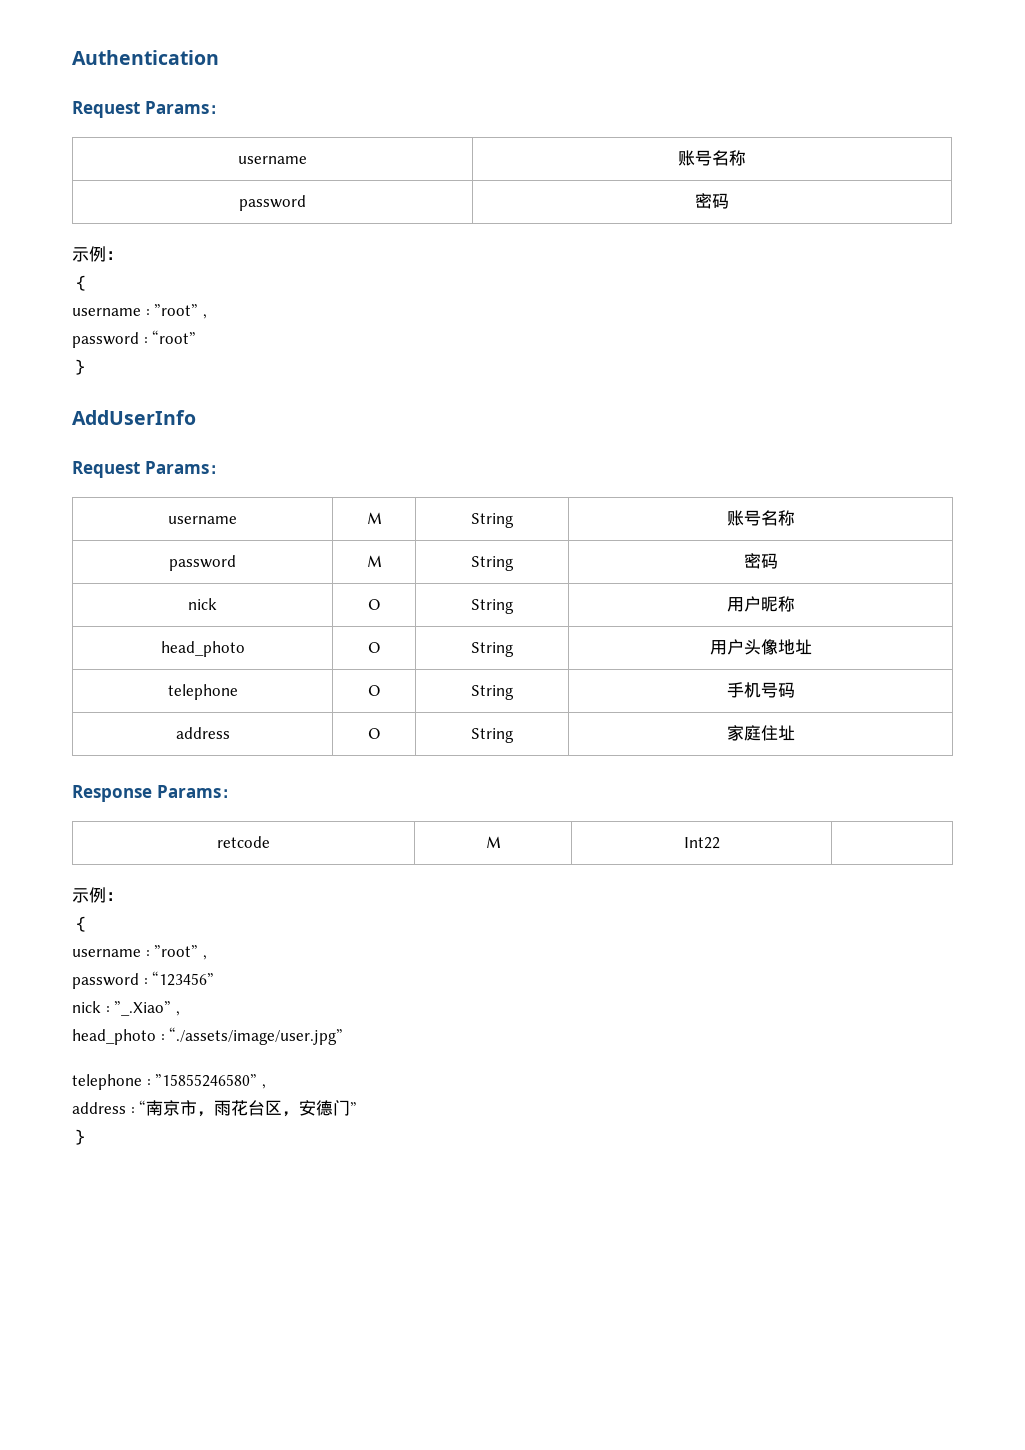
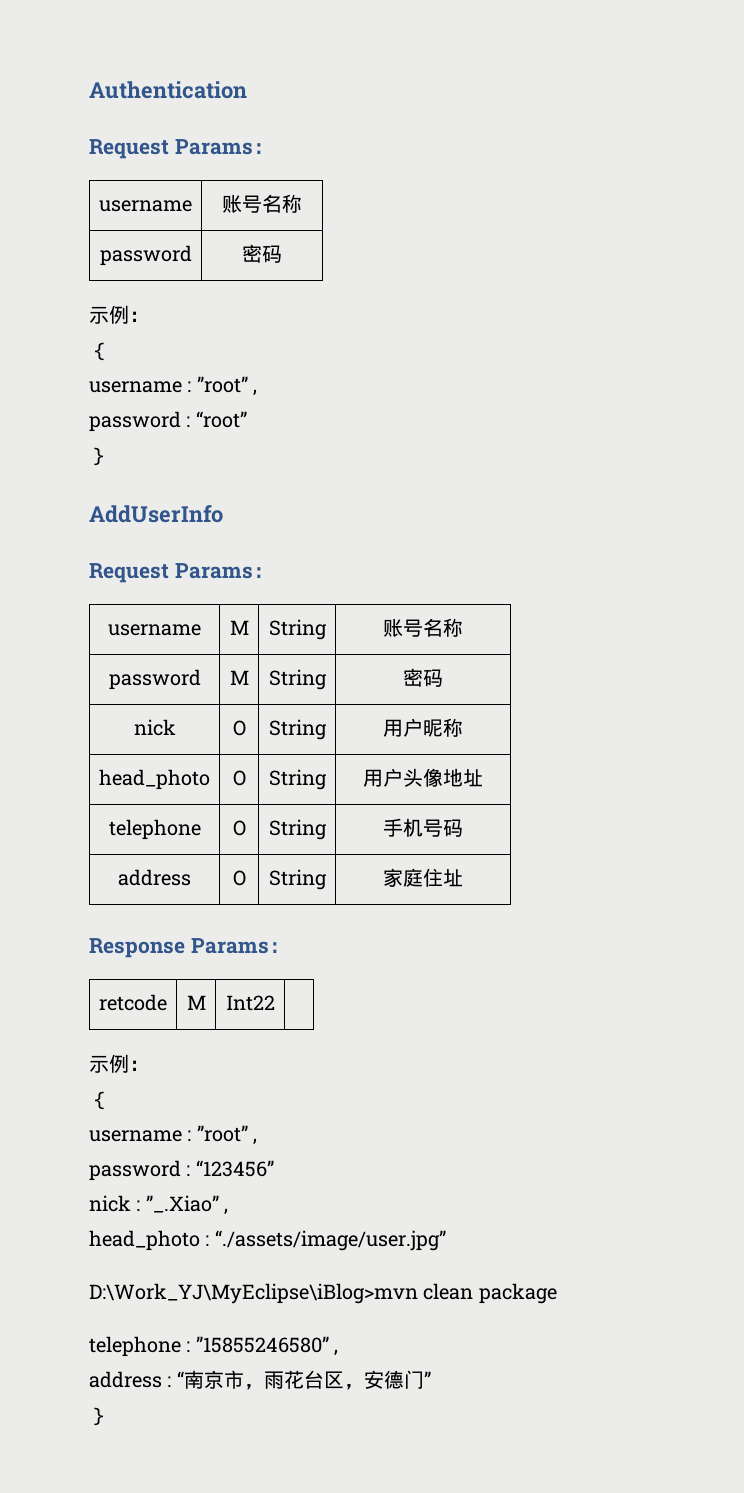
(344, 1036) none -> [89,1283,557,1304] // D:\Work_YJ\MyEclipse\iBlog>mvn clean package

